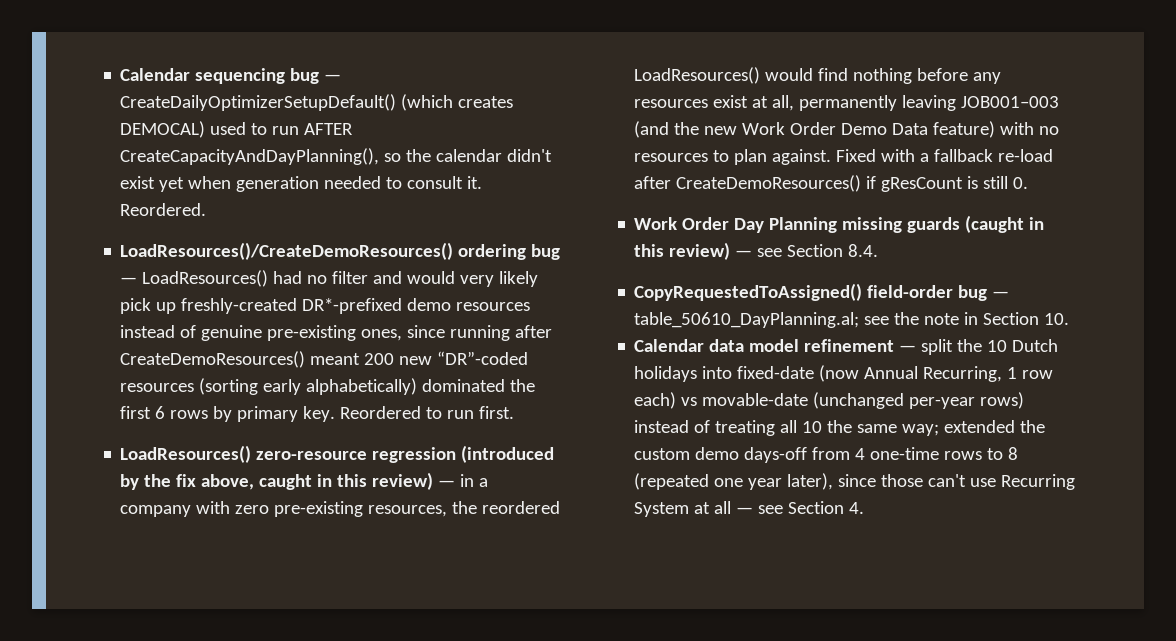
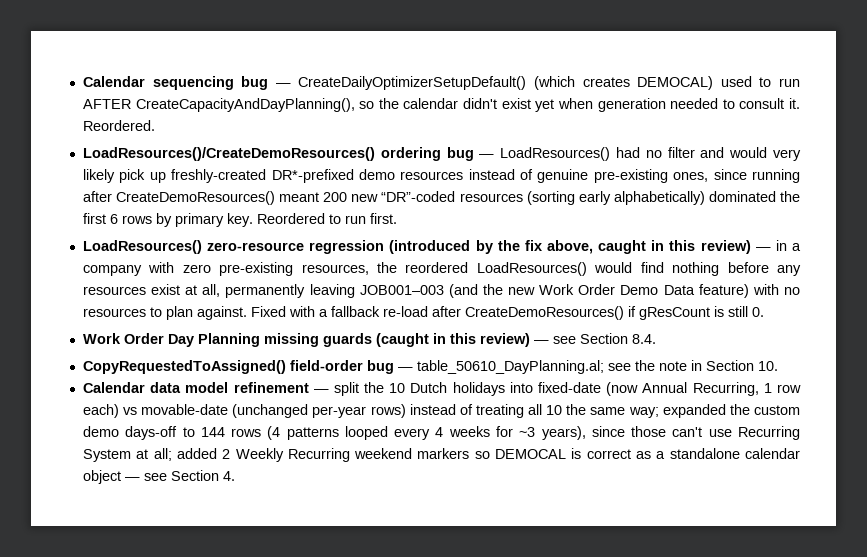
[944,420,1016,433] extended -> [662,404,726,418] expanded
[812,447,1019,460] [634,473,834,490] from 4 one-time rows to 8 (repeated one year later), -> [182,426,586,440] to 144 rows (4 patterns looped every 4 weeks for ~3 years),
[714,501,732,514] all -> [153,448,800,462] [82,470,121,484] all; added 2 Weekly Recurring weekend markers so DEMOCAL is correct as a standalone calendar object

